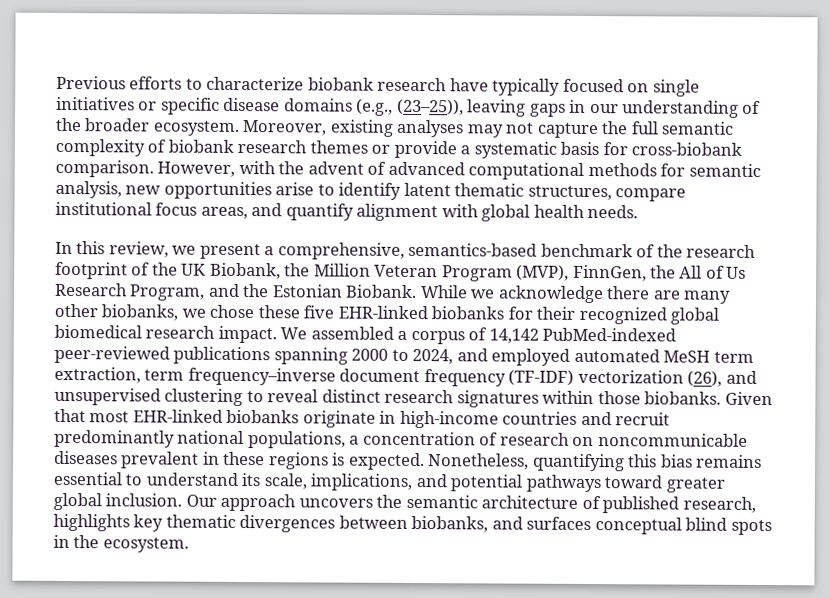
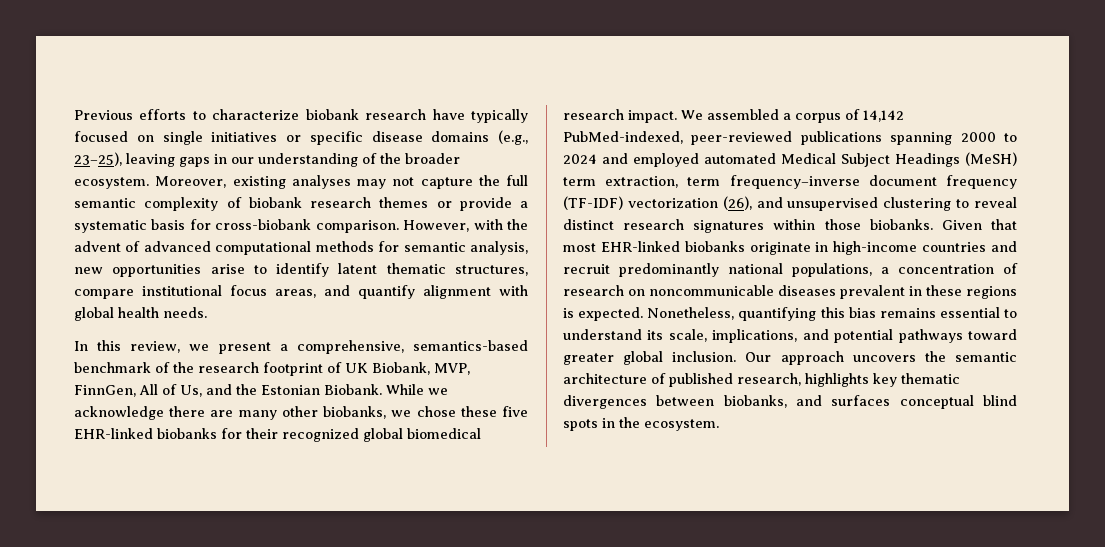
[396,98,464,116] (23–25)), -> [74,152,122,166] 23–25),
[151,262,178,276] the -> (342, 367) none
[284,263,747,282] [55,282,206,301] the Million Veteran Program (MVP), FinnGen, the All of Us Research Program, -> [434,363,470,375] [74,384,202,397] MVP, FinnGen, All of Us,
[542,327,677,342] PubMed-indexed -> [563,131,683,144] PubMed-indexed,
[412,348,454,365] 2024, -> [563,154,597,164] 2024
[663,350,711,363] MeSH -> [781,152,1017,167] Medical Subject Headings (MeSH)

